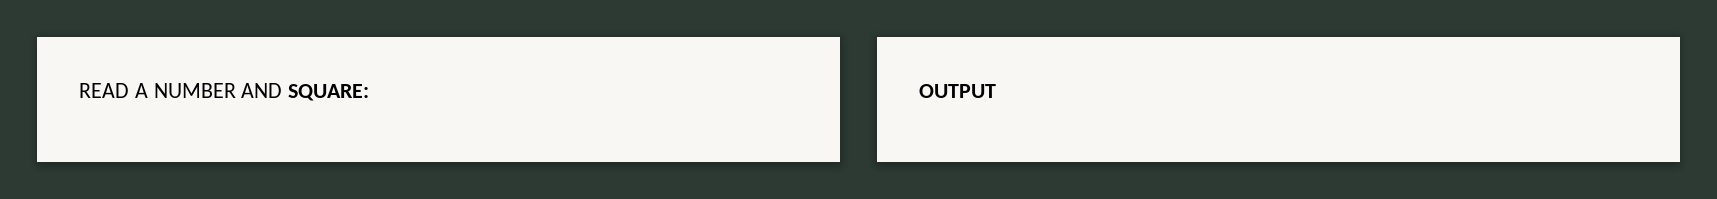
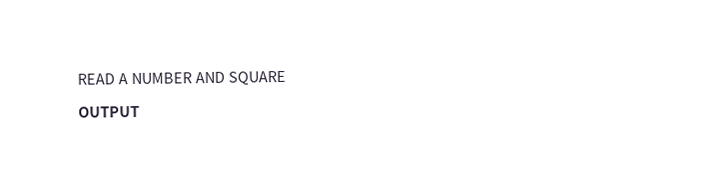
[288,84,370,101] SQUARE: -> [227,70,286,86] SQUARE

